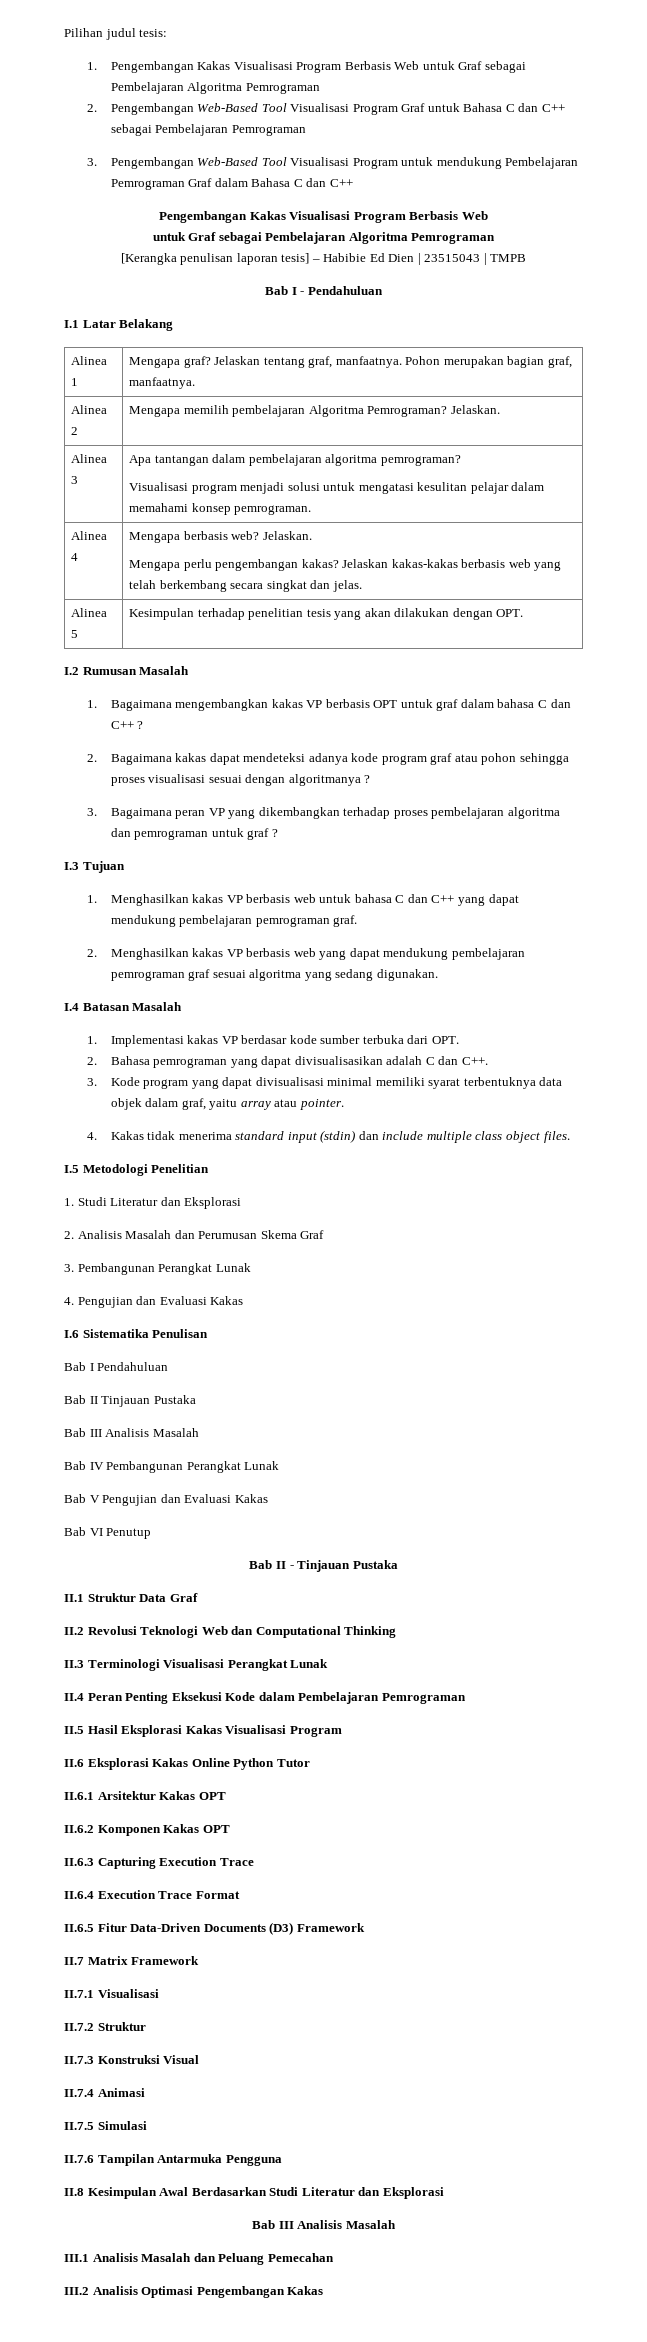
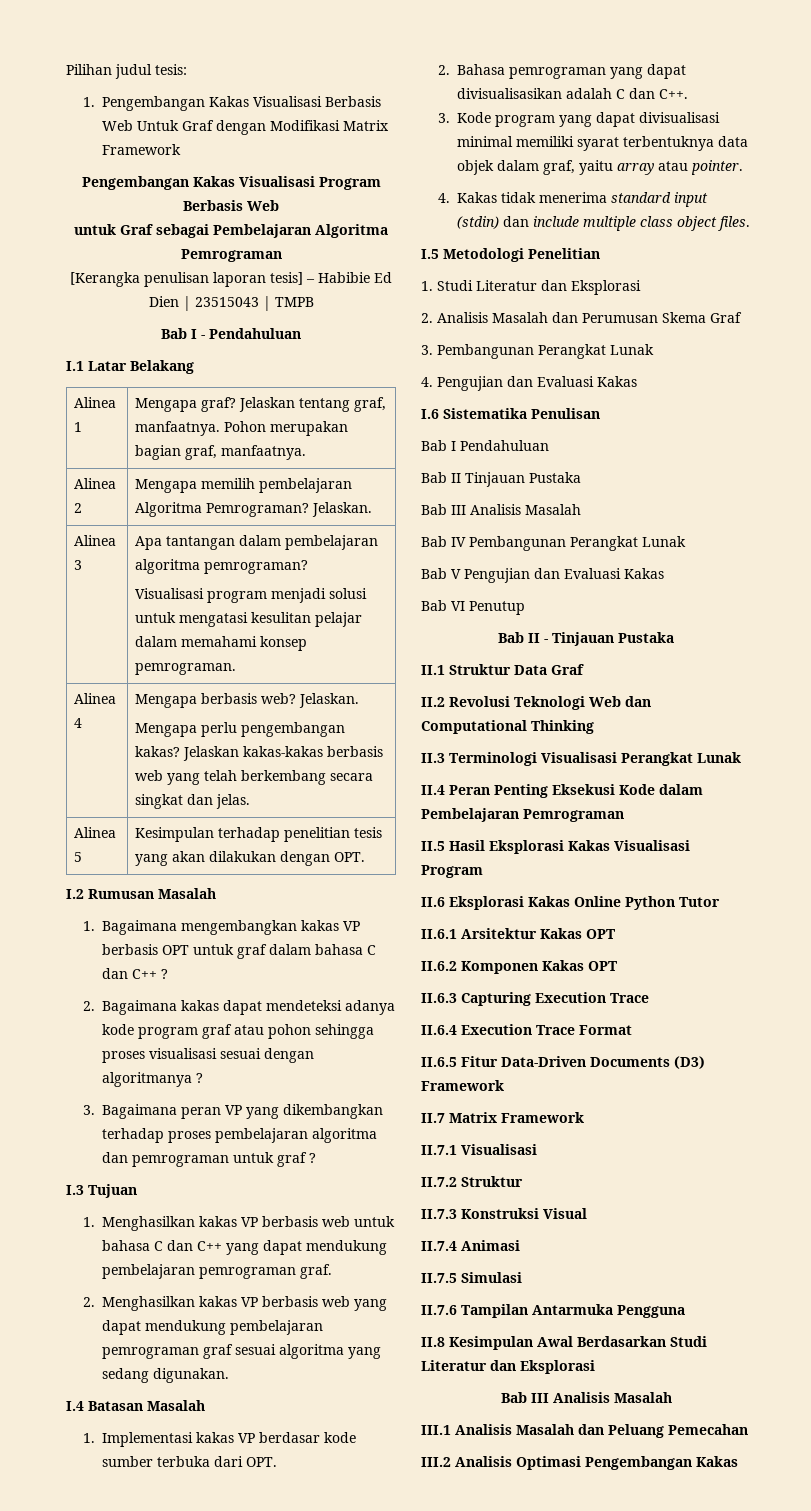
[296,61,526,73] [110,82,320,94] [87,103,565,115] [110,124,306,136] [87,157,579,169] [110,178,353,190] Program Berbasis Web untuk Graf sebagai Pembelajaran Algoritma Pemrograman // 2. Pengembangan Web-Based Tool Visualisasi Program Graf untuk Bahasa C dan C++ sebagai Pembelajaran Pemrograman // 3. Pengembangan Web-Based Tool Visualisasi Program untuk mendukung Pembelajaran Pemrograman Graf dalam Bahasa C dan C++ -> [324,96,381,107] [101,120,389,135] [101,144,181,155] Berbasis Web Untuk Graf dengan Modifikasi Matrix Framework

